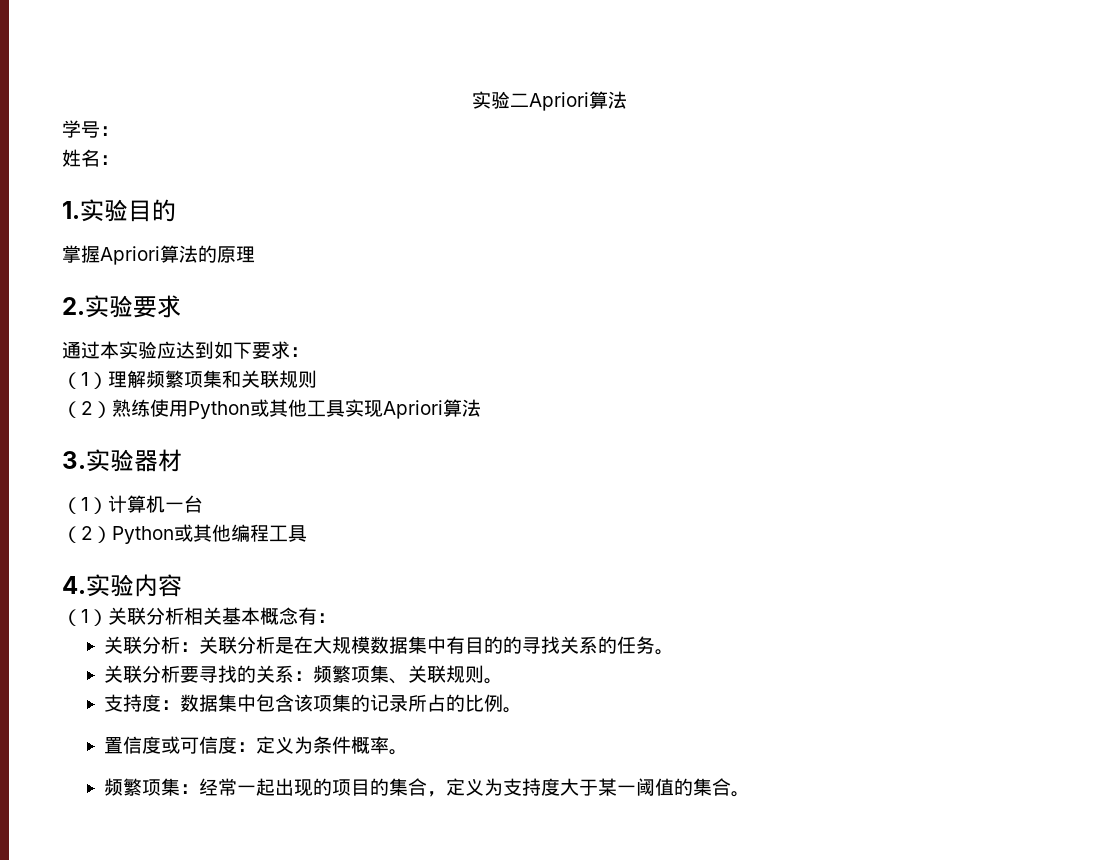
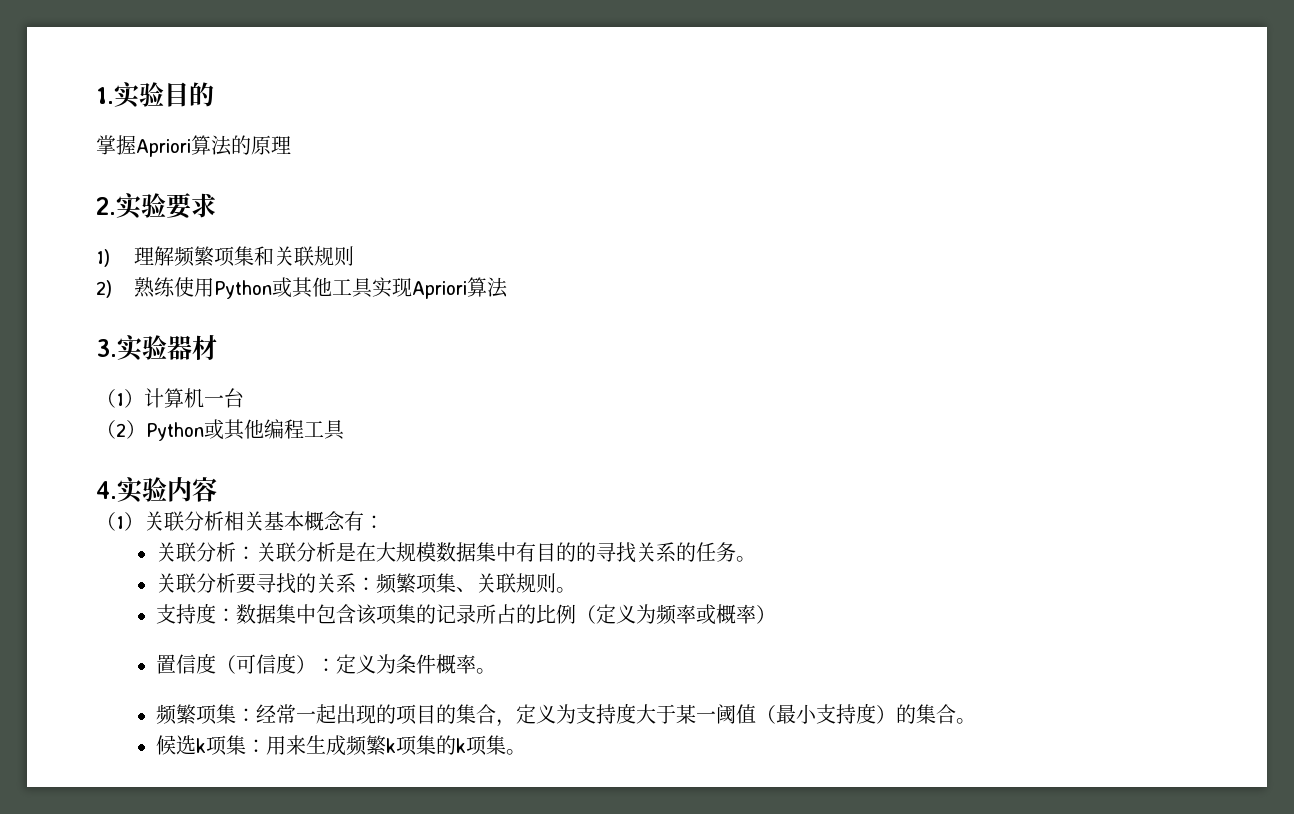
[471,91,627,111] [62,120,119,138] [62,149,119,167] 实验二Apriori算法 // 学号： // 姓名： // -> (96, 95) none
[62,341,309,359] [62,372,108,389] 通过本实验应达到如下要求： // （1） -> [96,249,110,267] 1)
[62,401,112,418] （2） -> [96,280,112,298] 2)
[503,707,523,713] 。 -> [575,604,776,625] （定义为频率或概率）
[161,736,238,754] 或可信度 -> [215,653,316,674] （可信度）
(675, 787) none -> [755,703,896,724] （最小支持度）
(751, 794) none -> [155,735,526,756] // 候选k项集：用来生成频繁k项集的k项集。

